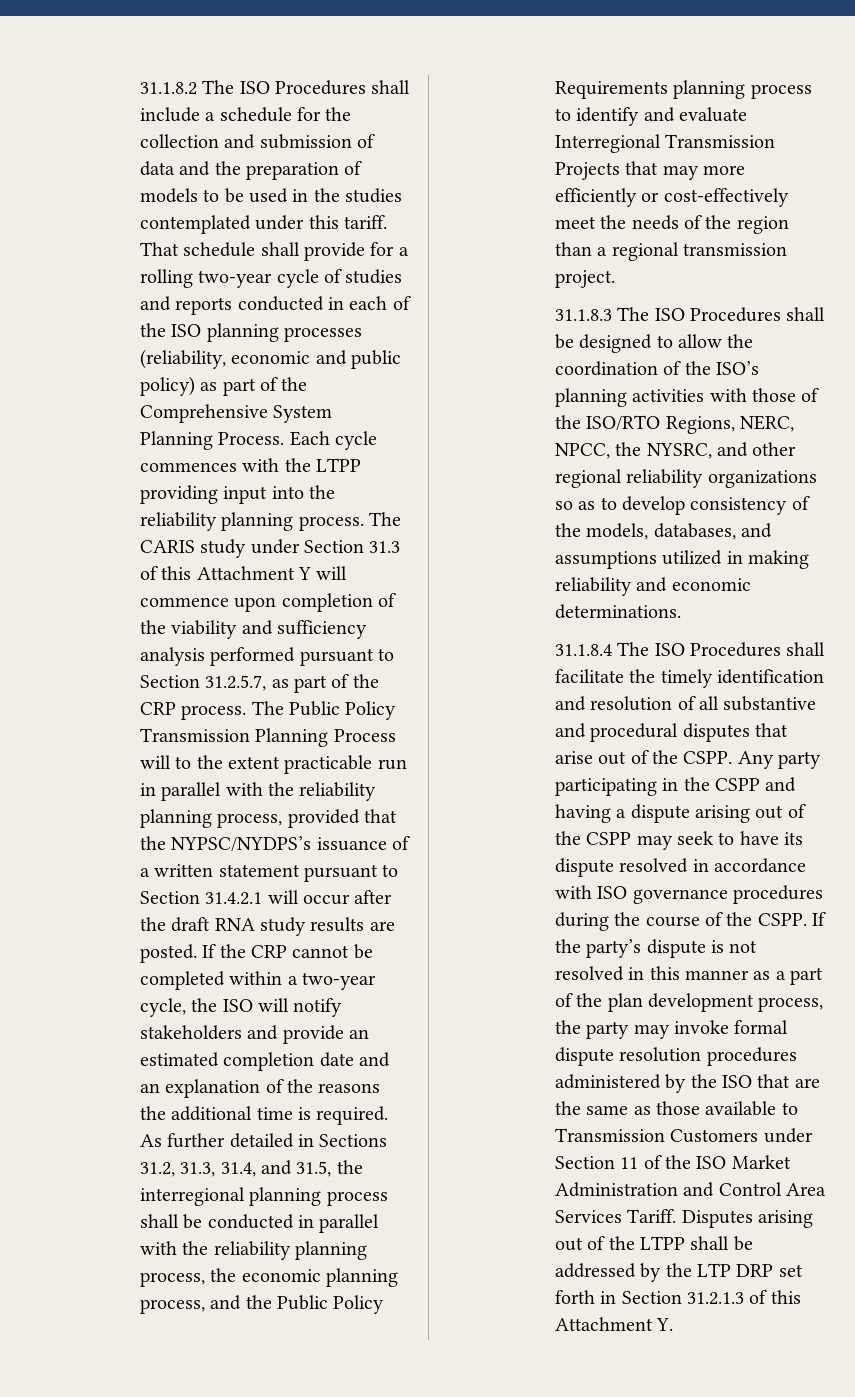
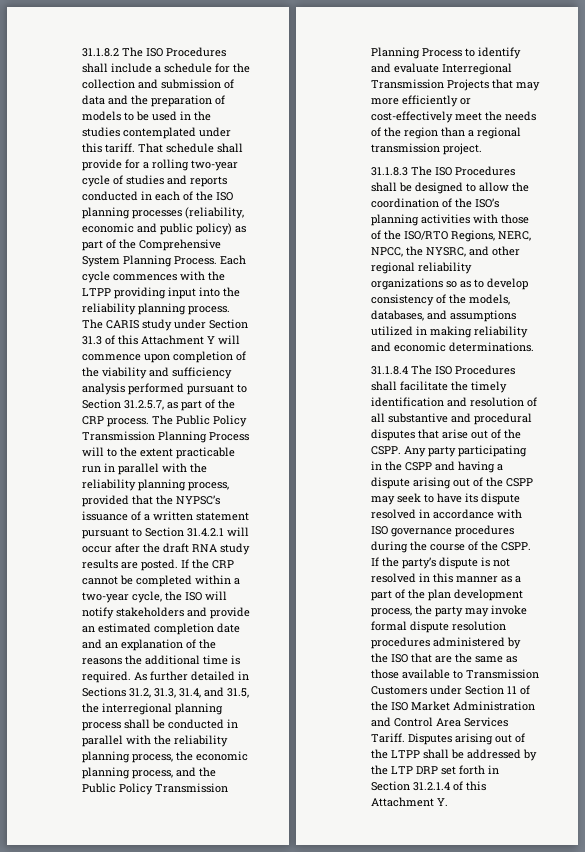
[171,836,312,852] NYPSC/NYDPS’s -> [175,495,220,505] NYPSC’s
[554,80,812,99] Requirements planning process -> [154,783,228,793] [370,47,462,59] Transmission Planning Process
[686,1292,744,1305] 31.2.1.3 -> [412,782,450,791] 31.2.1.4

